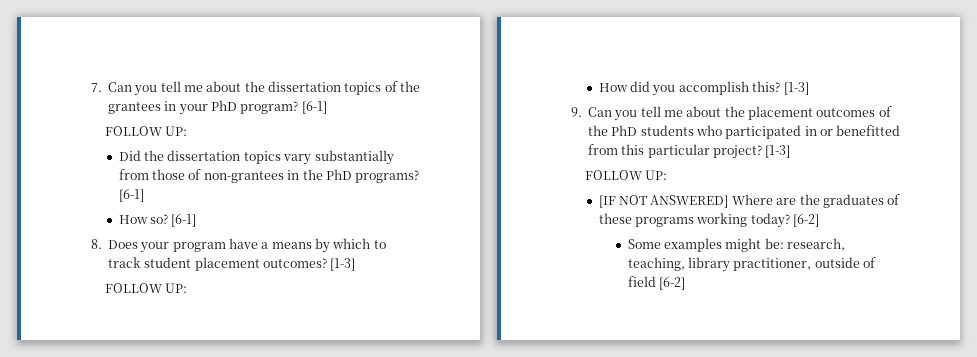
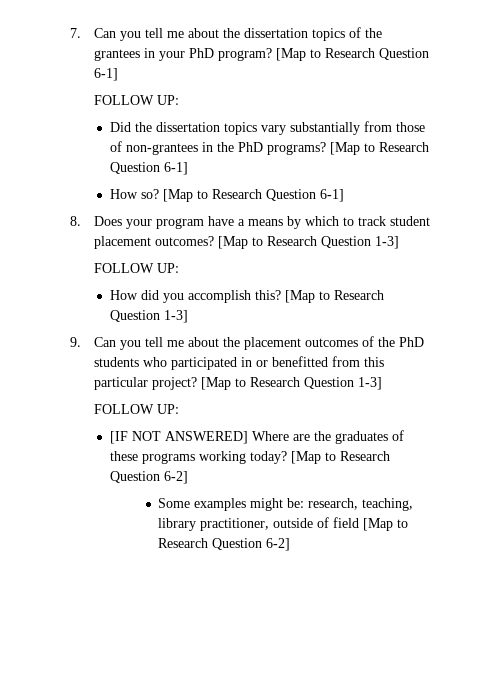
[301,101,327,114] [6-1] -> [276,48,430,61] [94,68,119,81] [Map to Research Question 6-1]
[118,189,144,202] [118,214,197,227] [6-1] // How so? [6-1] -> [329,142,429,155] [109,162,188,175] [109,189,344,202] [Map to Research Question 6-1] // How so? [Map to Research Question 6-1]
[330,258,356,271] [1-3] -> [218,236,400,249] [Map to Research Question 1-3]
[783,82,809,95] [1-3] -> [284,290,384,303] [109,310,188,323] [Map to Research Question 1-3]
[765,145,791,158] [1-3] -> [201,377,383,390] [Map to Research Question 1-3]
[793,214,820,227] [6-2] -> [290,451,390,464] [109,471,188,484] [Map to Research Question 6-2]
[659,277,686,290] [6-2] -> [363,518,409,531] [158,538,291,551] [Map to Research Question 6-2]

